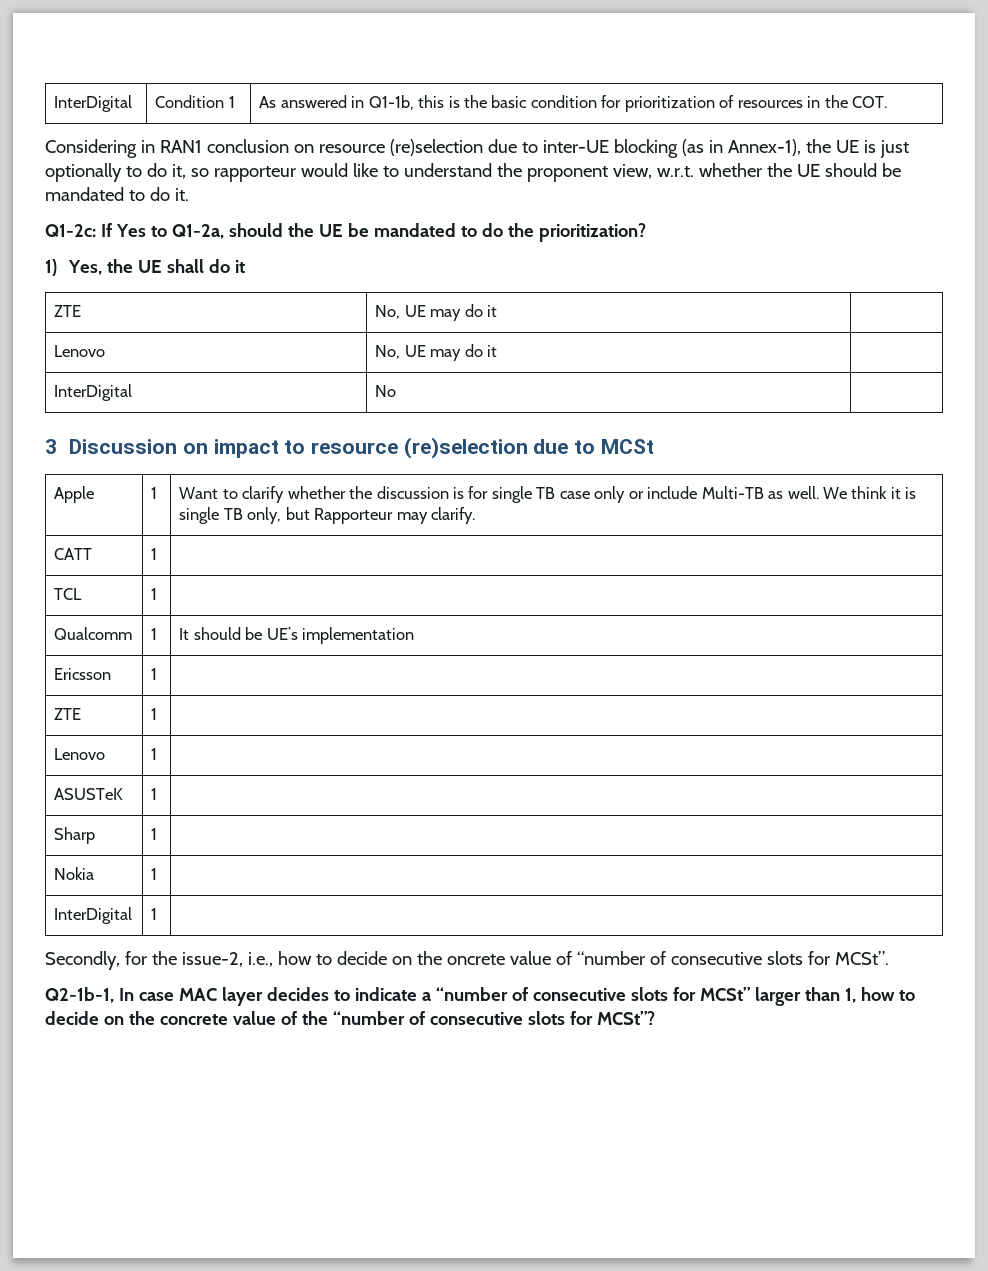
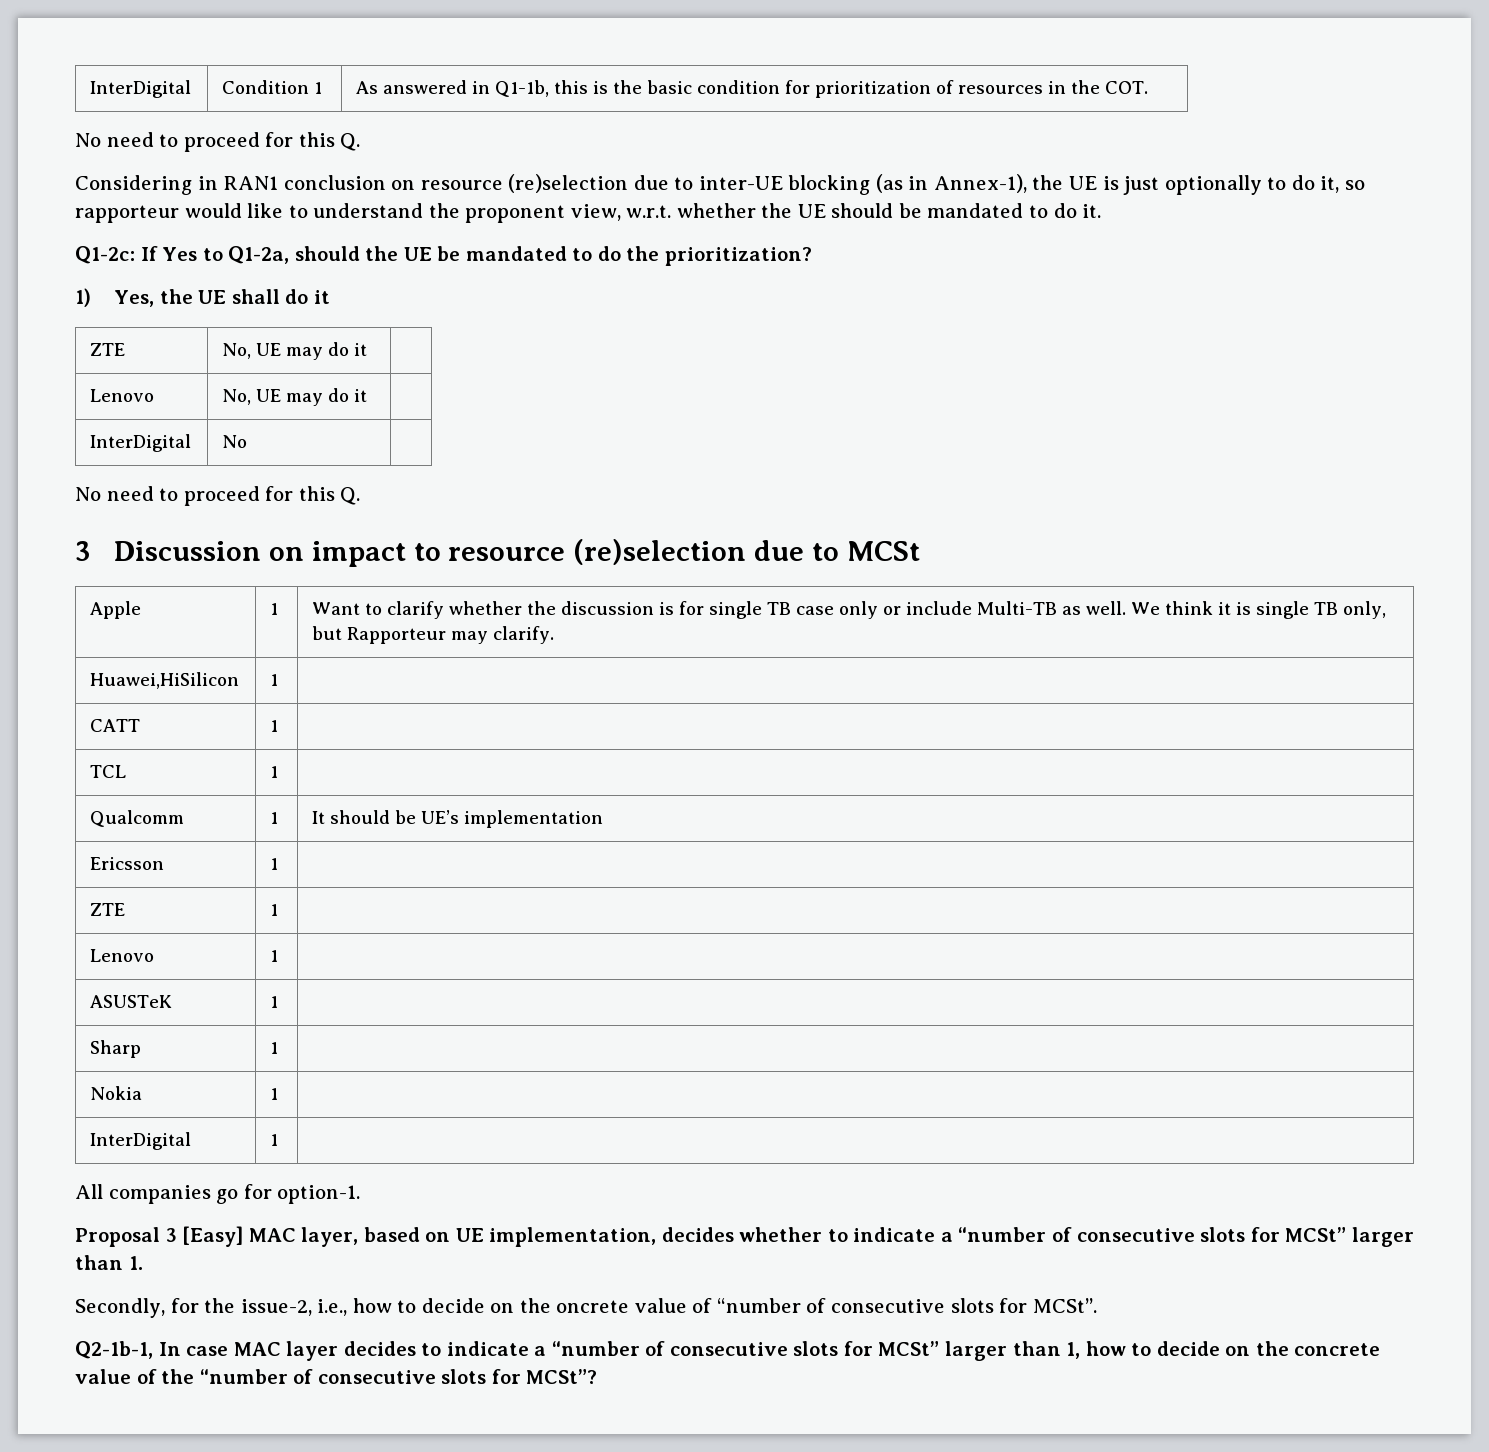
(888, 102) none -> [75,132,361,152] // No need to proceed for this Q.
(397, 391) none -> [75,486,361,506] // No need to proceed for this Q.
(475, 515) none -> [90,672,240,689] [270,674,279,686] // Huawei,HiSilicon | 1 |
(158, 914) none -> [75,1184,361,1204] [75,1226,1414,1247] [75,1255,143,1270] // All companies go for option-1. // Proposal 3 [Easy] MAC layer, based on UE implementation, decides whether to indicate a “number of consecutive slots for MCSt” larger than 1.

